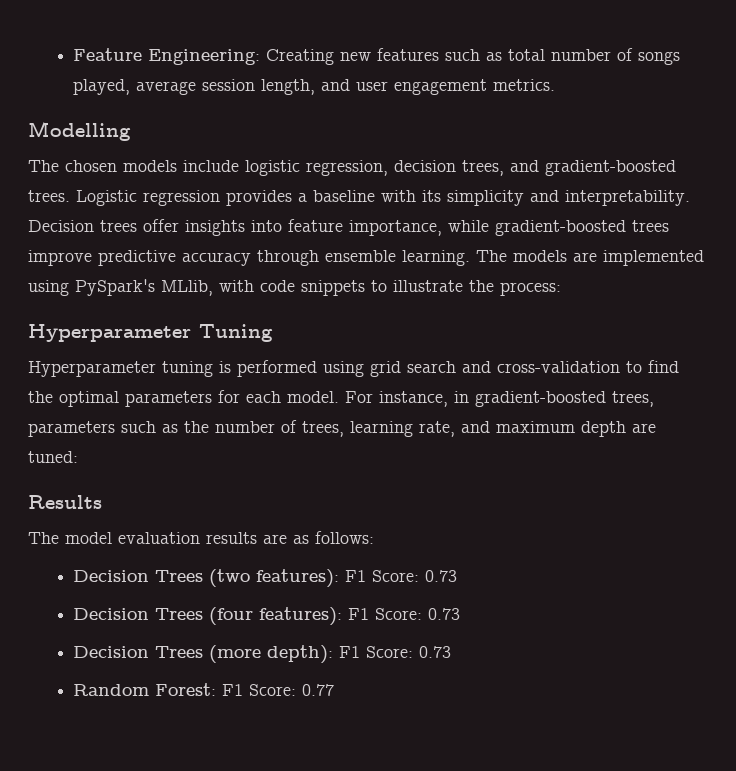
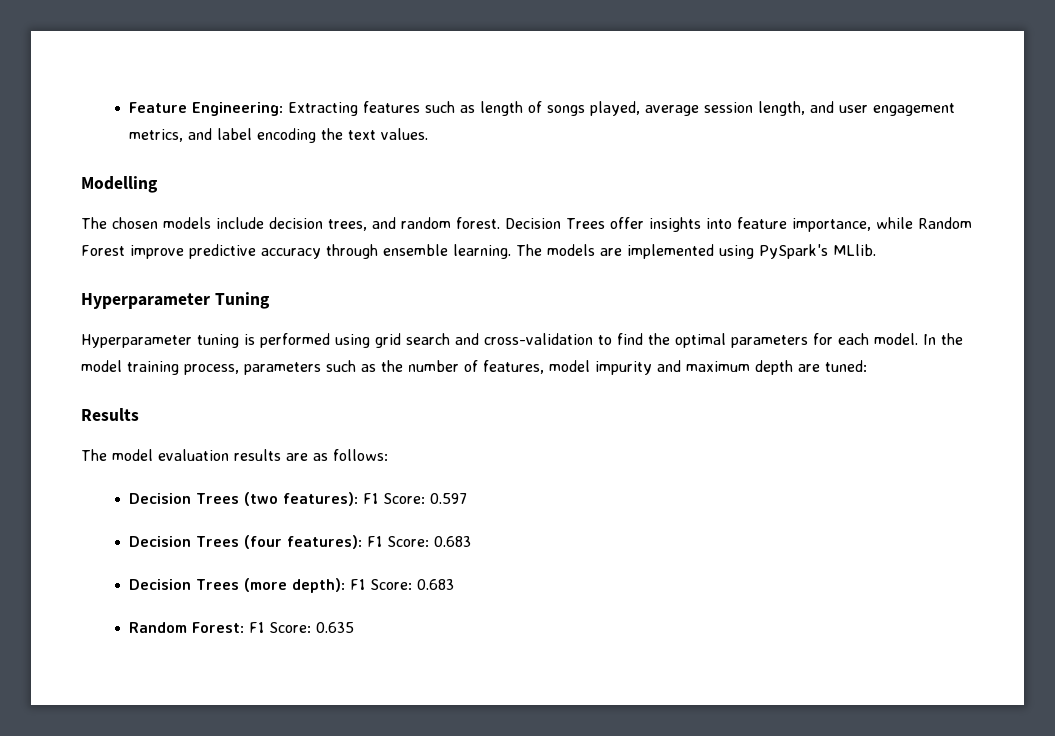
[266,49,372,65] Creating new -> [287,102,358,116] Extracting
[508,49,612,61] total number -> [479,101,523,116] length
[493,79,556,91] metrics. -> [128,128,428,143] metrics, and label encoding the text values.
[245,160,388,176] logistic regression, -> (264, 223) none
[545,160,676,176] [28,190,690,206] [28,220,137,232] gradient-boosted trees. Logistic regression provides a baseline with its simplicity and interpretability. Decision trees -> [401,217,605,229] random forest. Decision Trees
[495,220,669,236] gradient-boosted trees -> [917,217,972,229] [81,245,125,256] Random Forest
[161,280,561,296] MLlib, with code snippets to illustrate the process: -> [833,244,876,256] MLlib.
[345,391,654,407] For instance, in gradient-boosted trees, -> [923,333,963,345] [81,360,239,375] In the model training process,
[302,421,455,437] trees, learning rate, -> [483,360,652,375] features, model impurity
[425,570,458,582] 0.73 -> [429,493,467,504] 0.597
[428,608,461,620] 0.73 -> [433,536,471,547] 0.683
[419,646,452,658] 0.73 -> [416,579,454,590] 0.683
[302,684,335,696] 0.77 -> [315,622,354,633] 0.635

